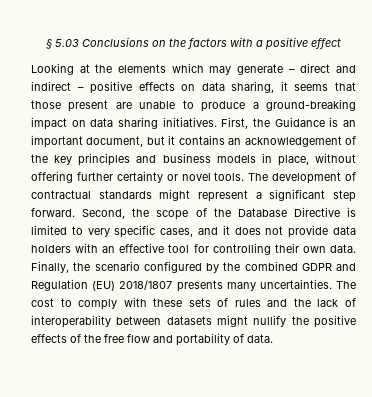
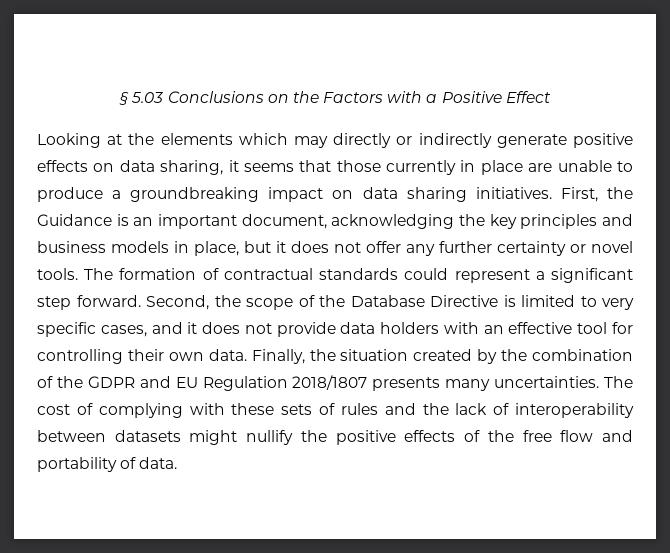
[188,38,227,49] factors -> [323,92,384,103] Factors
[265,37,341,50] positive effect -> [441,91,551,103] Positive Effect
[236,63,356,75] [31,81,84,91] generate – direct and indirect – -> [333,133,567,148] directly or indirectly generate
[68,100,109,112] present -> [386,160,523,175] currently in place
[265,99,356,111] ground-breaking -> [130,187,260,202] groundbreaking
[146,135,356,147] but it contains an acknowledgement of -> [331,214,455,229] acknowledging
[315,153,356,163] [31,171,73,183] without offering -> [244,241,435,256] but it does not offer any
[272,172,342,184] development -> [119,268,197,280] formation
[159,189,191,201] might -> [404,268,449,280] could
[94,261,356,273] [31,279,116,291] scenario configured by the combined GDPR and Regulation (EU) -> [340,349,633,364] [37,376,288,391] situation created by the combination of the GDPR and EU Regulation
[60,298,118,310] to comply -> [76,403,183,418] of complying

